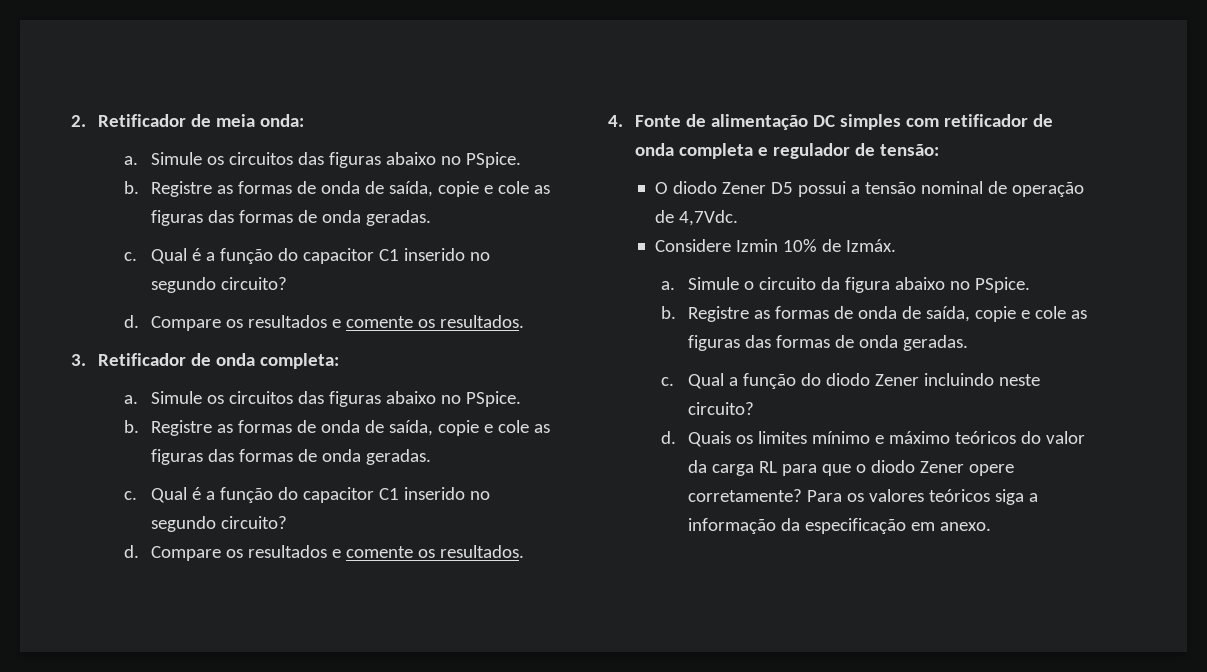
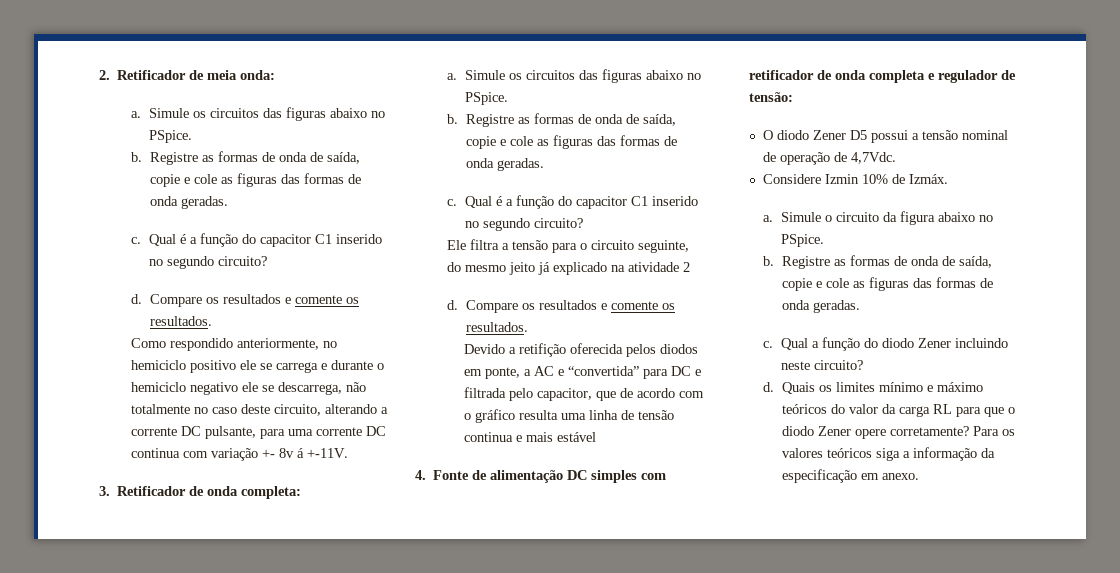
(524, 321) none -> [131,338,338,351] [131,360,385,373] [131,382,367,395] [131,404,389,416] [131,426,387,439] [131,448,349,461] // Como respondido anteriormente, no hemiciclo positivo ele se carrega e durante o hemiciclo negativo ele se descarrega, não totalmente no caso deste circuito, alterando a corrente DC pulsante, para uma corrente DC continua com variação +- 8v á +-11V.
[124,545,524,561] // d. Compare os resultados e comente os resultados. -> [447,239,690,253] [447,262,691,275] [447,300,675,313] [465,322,528,332] [463,343,698,357] [463,366,701,379] [463,387,704,401] [463,409,674,423] [463,432,596,442] // Ele filtra a tensão para o circuito seguinte, do mesmo jeito já explicado na atividade 2 // d. Compare os resultados e comente os resultados. // Devido a retifição oferecida pelos diodos em ponte, a AC e “convertida” para DC e filtrada pelo capacitor, que de acordo com o gráfico resulta uma linha de tensão continua e mais estável

